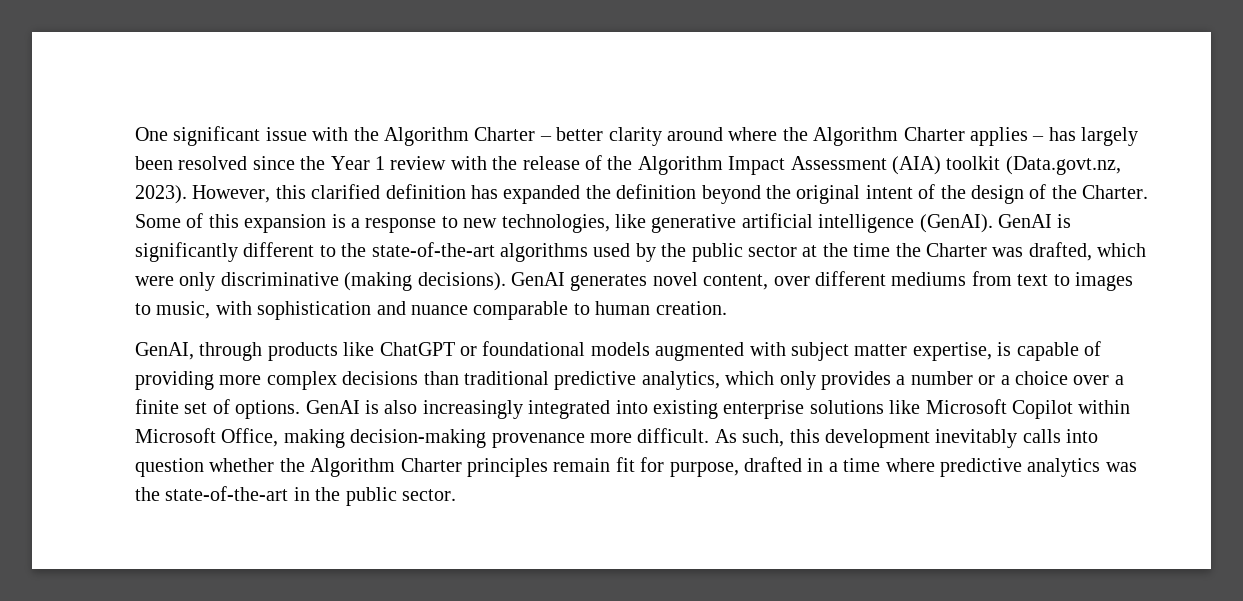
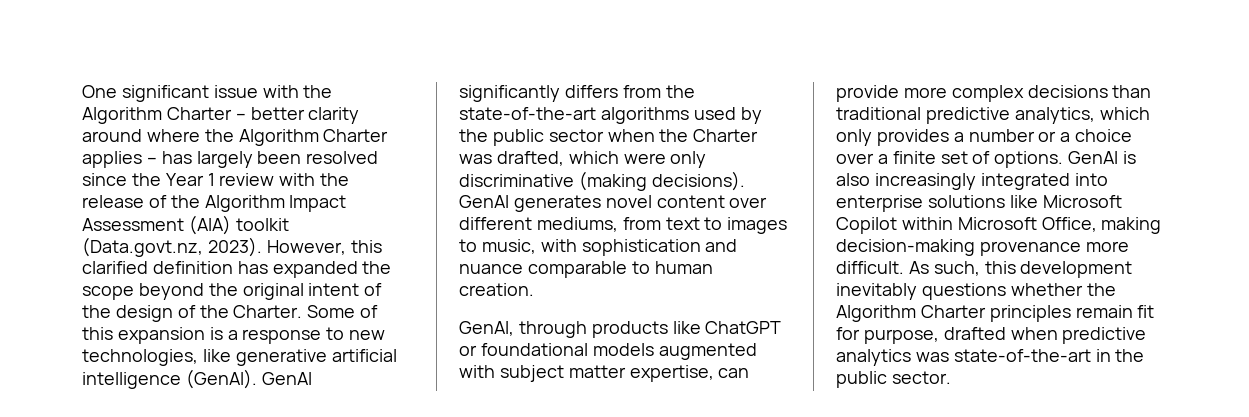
[616,184,697,199] definition -> [82,286,134,300] scope
[1057,214,1072,228] [135,242,336,262] is significantly different to -> [459,85,661,102] significantly differs from
[802,243,891,257] at the time -> [607,129,655,142] when
[703,274,769,290] content, -> [656,195,725,208] content
[891,272,967,286] mediums -> [536,217,618,232] mediums,
[997,341,1101,361] [135,371,214,390] is capable of providing -> [718,368,750,378] [836,85,899,102] can provide
[652,400,718,419] existing -> (1108, 179) none
[1022,429,1099,443] [135,458,204,477] calls into question -> [921,283,1006,300] questions
[807,458,935,472] in a time where -> [1010,327,1058,340] when
[135,487,160,501] the -> (949, 357) none

